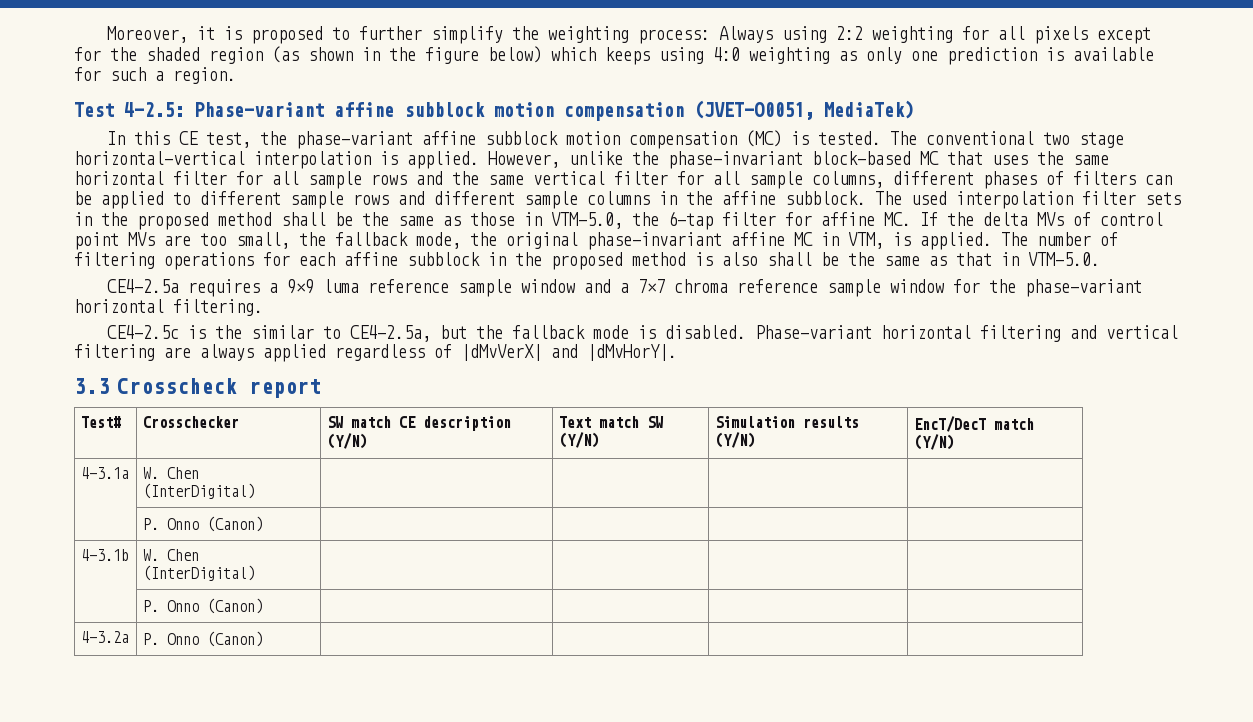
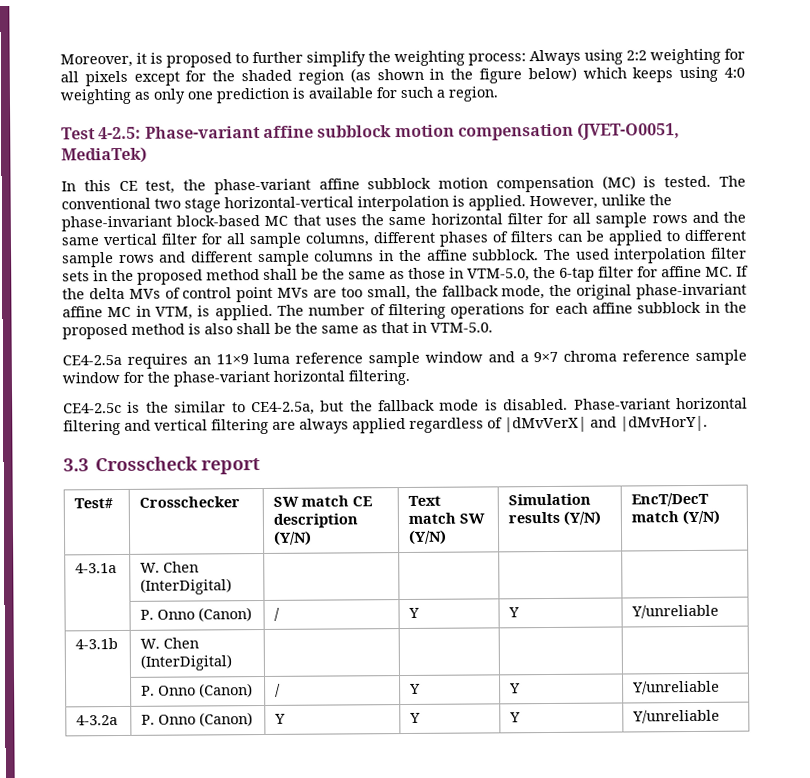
[269,279,315,294] a 9×9 -> [192,354,249,365] an 11×9
[638,279,666,293] 7×7 -> [533,351,559,363] 9×7
(263, 524) | | | -> [274,607,281,621] [408,607,421,618] [508,607,521,618] [631,604,720,619] / | Y | Y | Y/unreliable
(263, 606) | | | -> [275,683,282,697] [409,683,422,694] [509,683,522,694] [632,680,721,695] / | Y | Y | Y/unreliable
(263, 639) | | | -> [274,713,287,724] [409,712,422,723] [509,712,522,723] [632,709,721,724] Y | Y | Y | Y/unreliable

